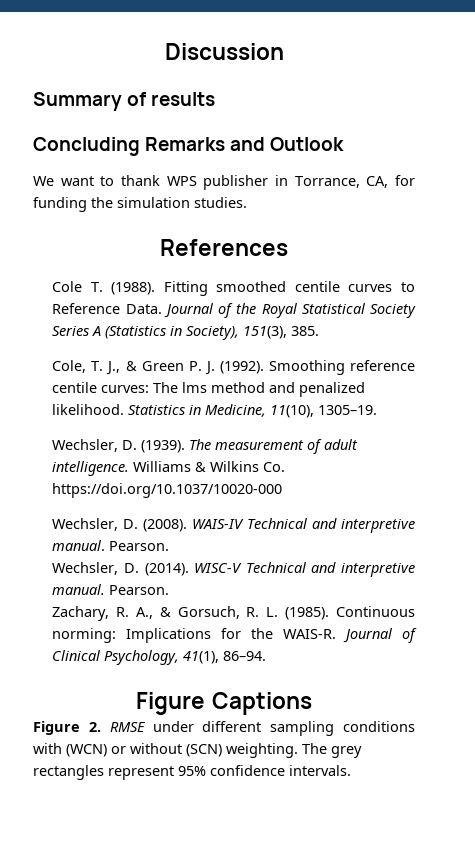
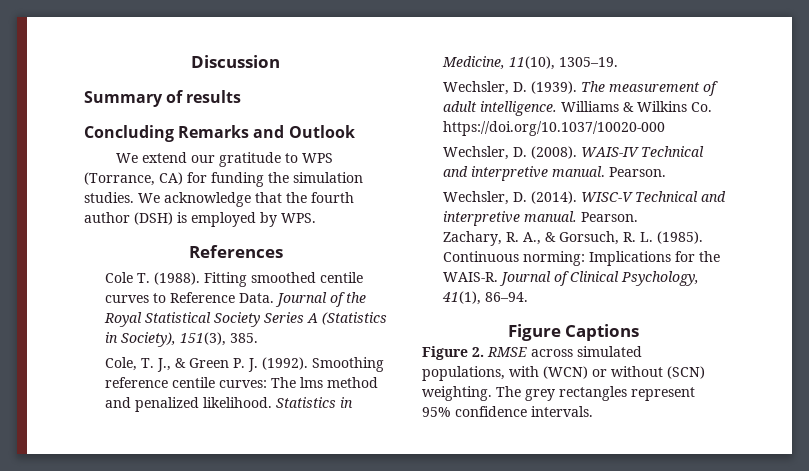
[60,175,389,190] want to thank WPS publisher in Torrance, CA, -> [142,152,334,167] [84,172,183,186] extend our gratitude to WPS (Torrance, CA)
(247, 202) none -> [138,192,354,207] [84,212,316,227] We acknowledge that the fourth author (DSH) is employed by WPS.
[152,721,415,736] under different sampling conditions -> [531,346,642,357] [422,366,505,381] across simulated populations,

